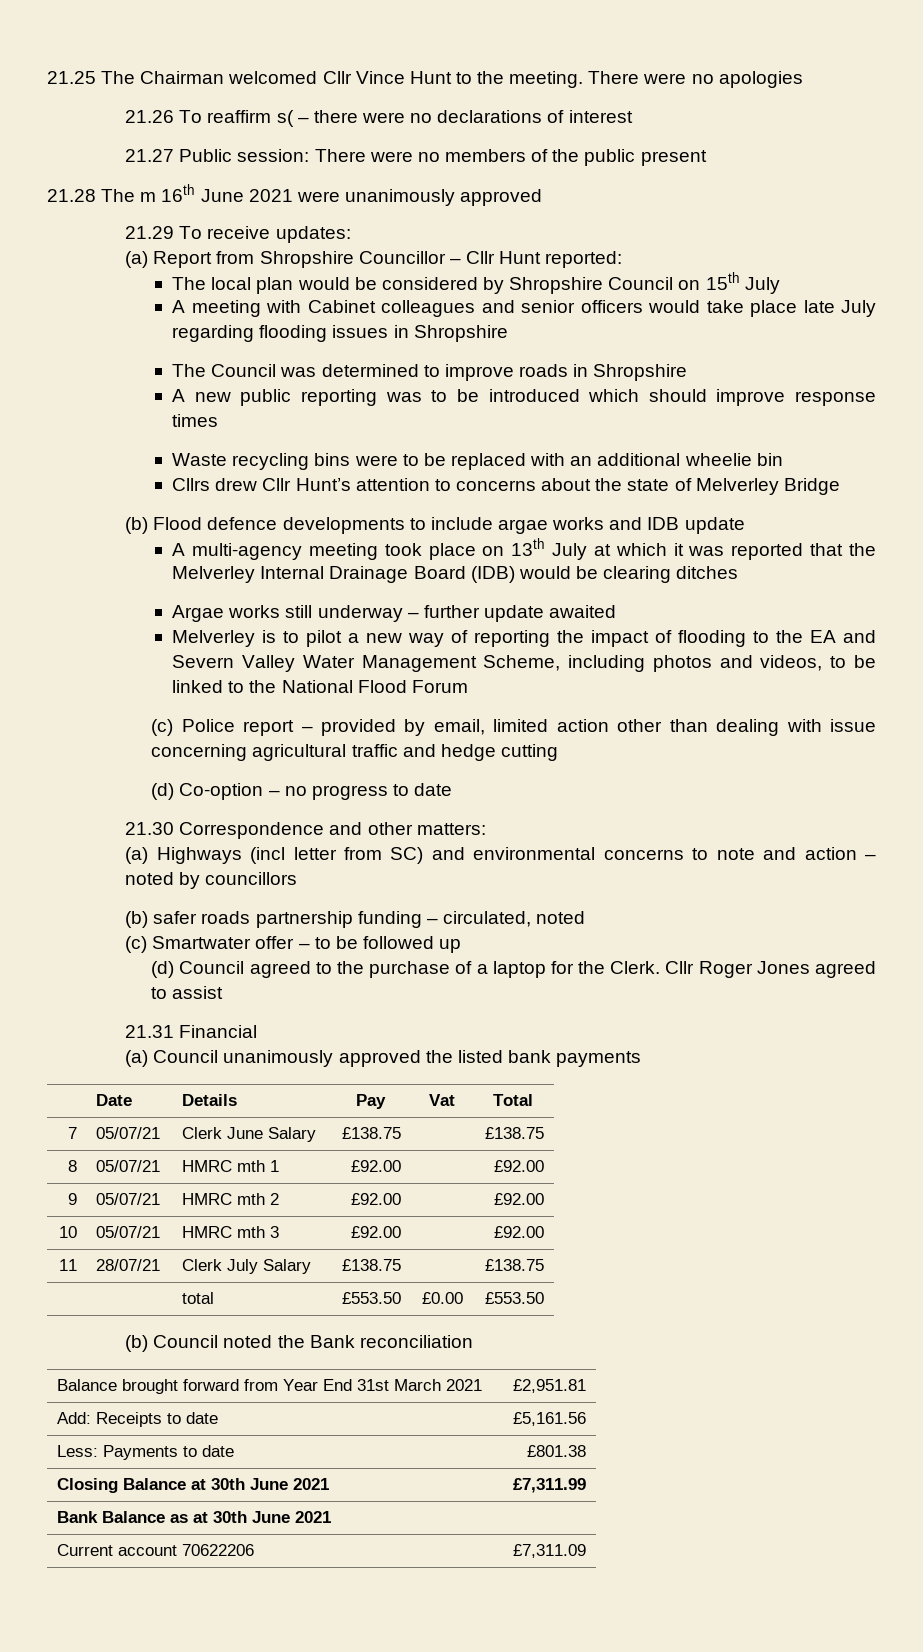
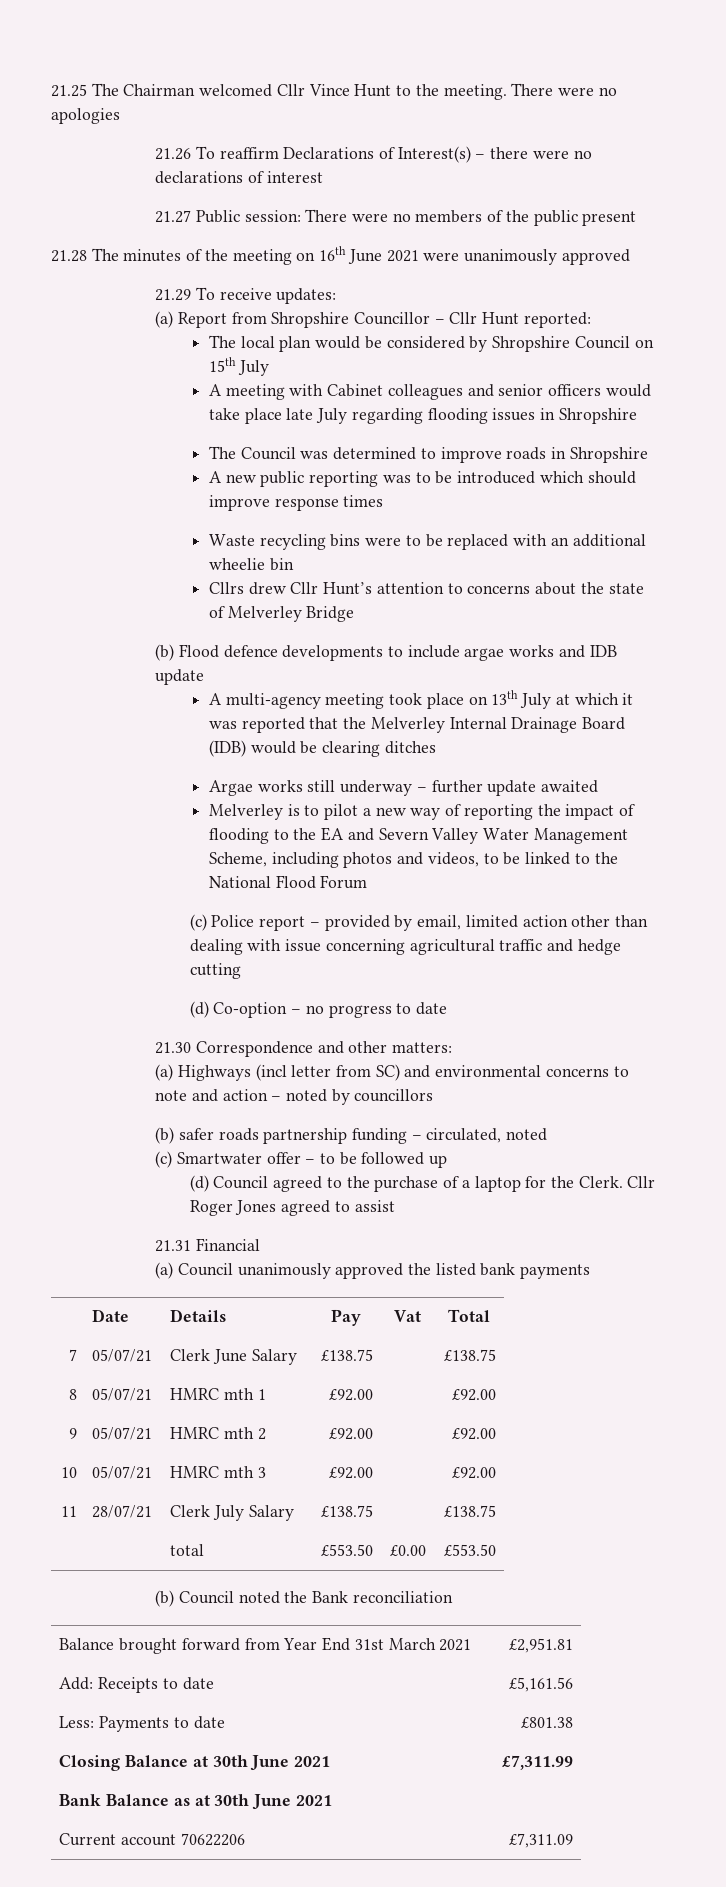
[276,110,294,127] s( -> [283,146,471,163] Declarations of Interest(s)
[140,192,157,202] m -> [123,249,316,265] minutes of the meeting on

